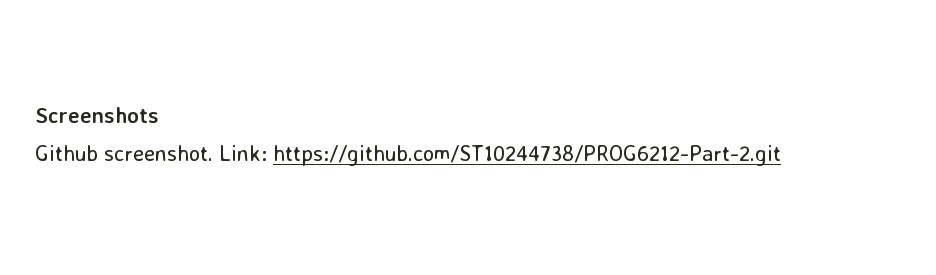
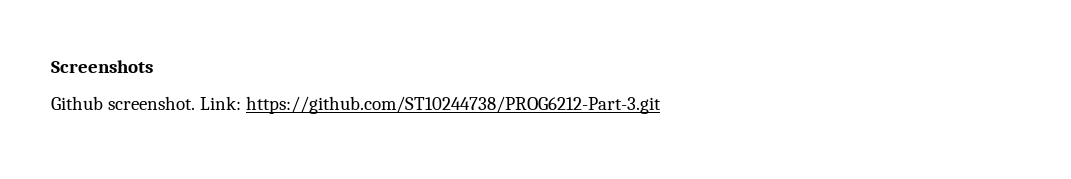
[273,145,781,166] https://github.com/ST10244738/PROG6212-Part-2.git -> [246,96,662,114] https://github.com/ST10244738/PROG6212-Part-3.git

